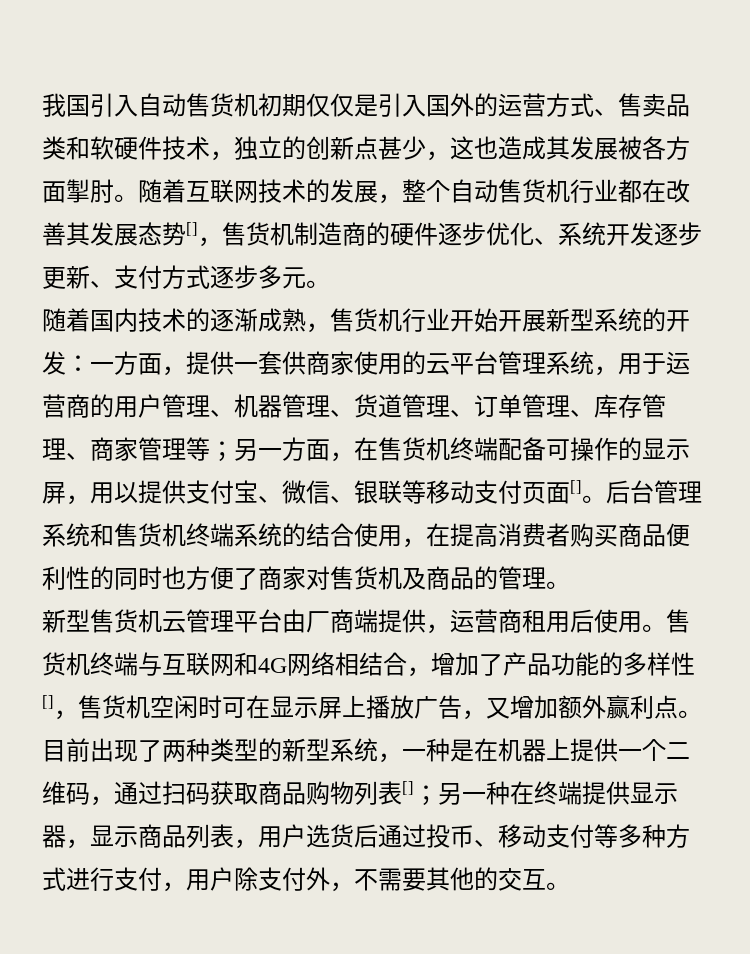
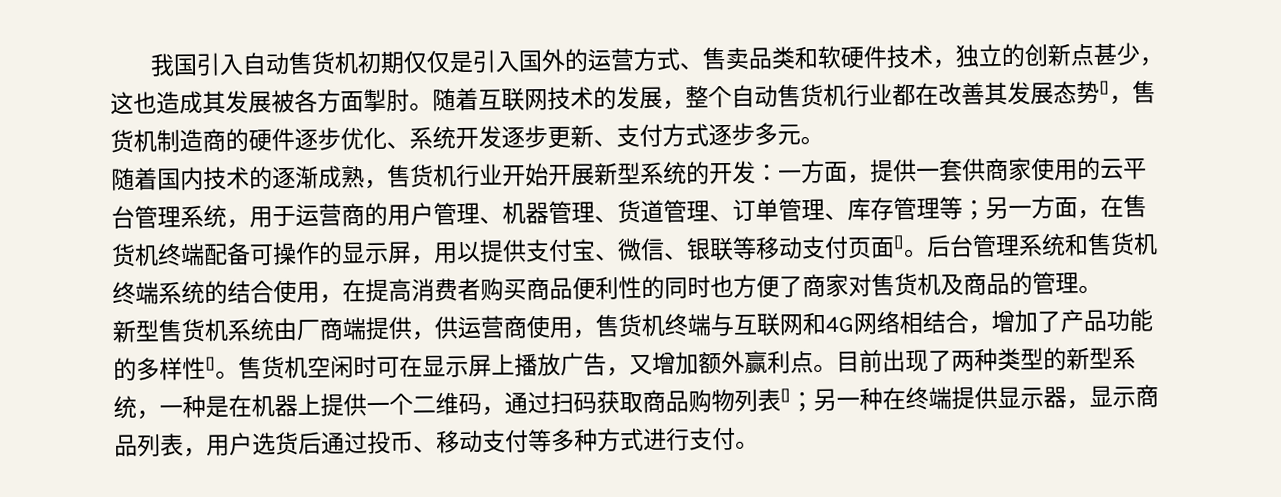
[66,437,186,461] 、商家管理 -> (940, 208) none
[162,609,282,633] 云管理平台 -> [227,318,275,342] 系统
[450,609,666,633] 运营商租用后使用。 -> [434,315,597,340] 供运营商使用，
[54,710,78,720] ， -> [215,370,239,379] 。
[162,867,546,892] ，用户除支付外，不需要其他的交互 -> (736, 438) none

